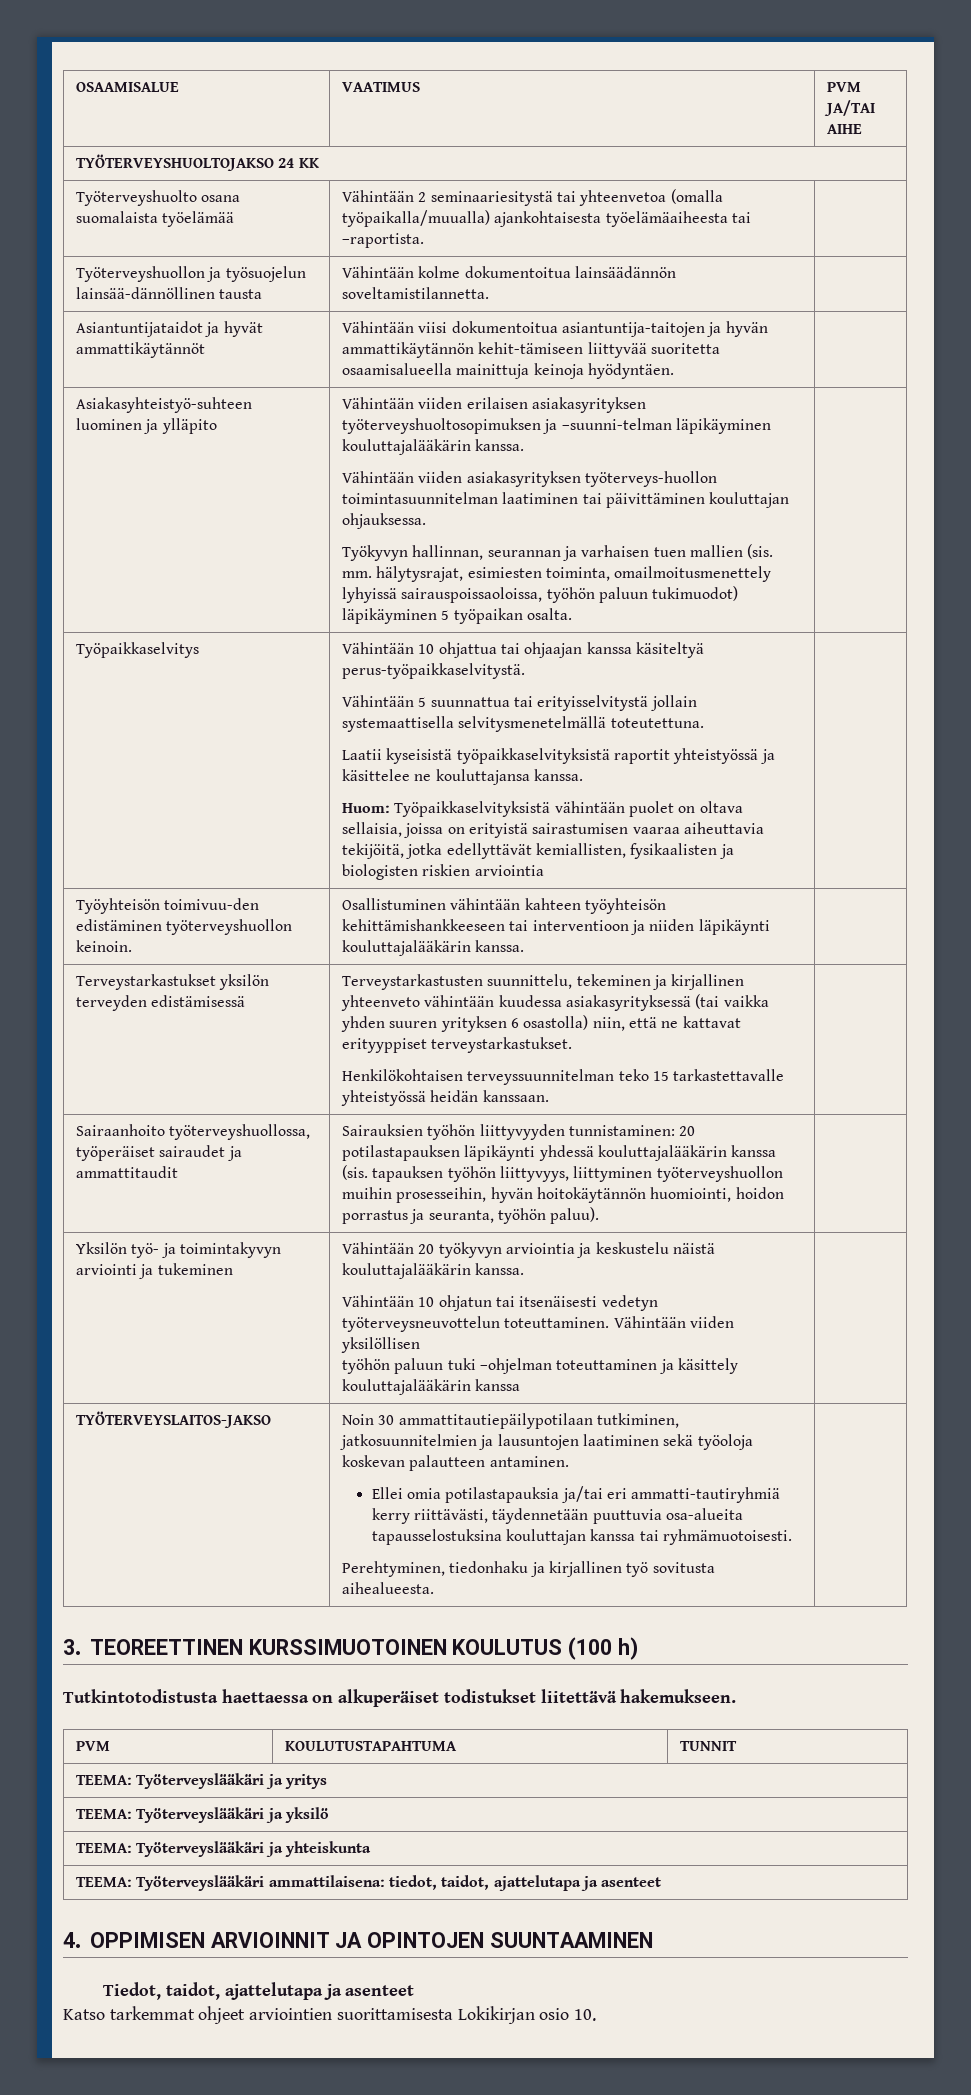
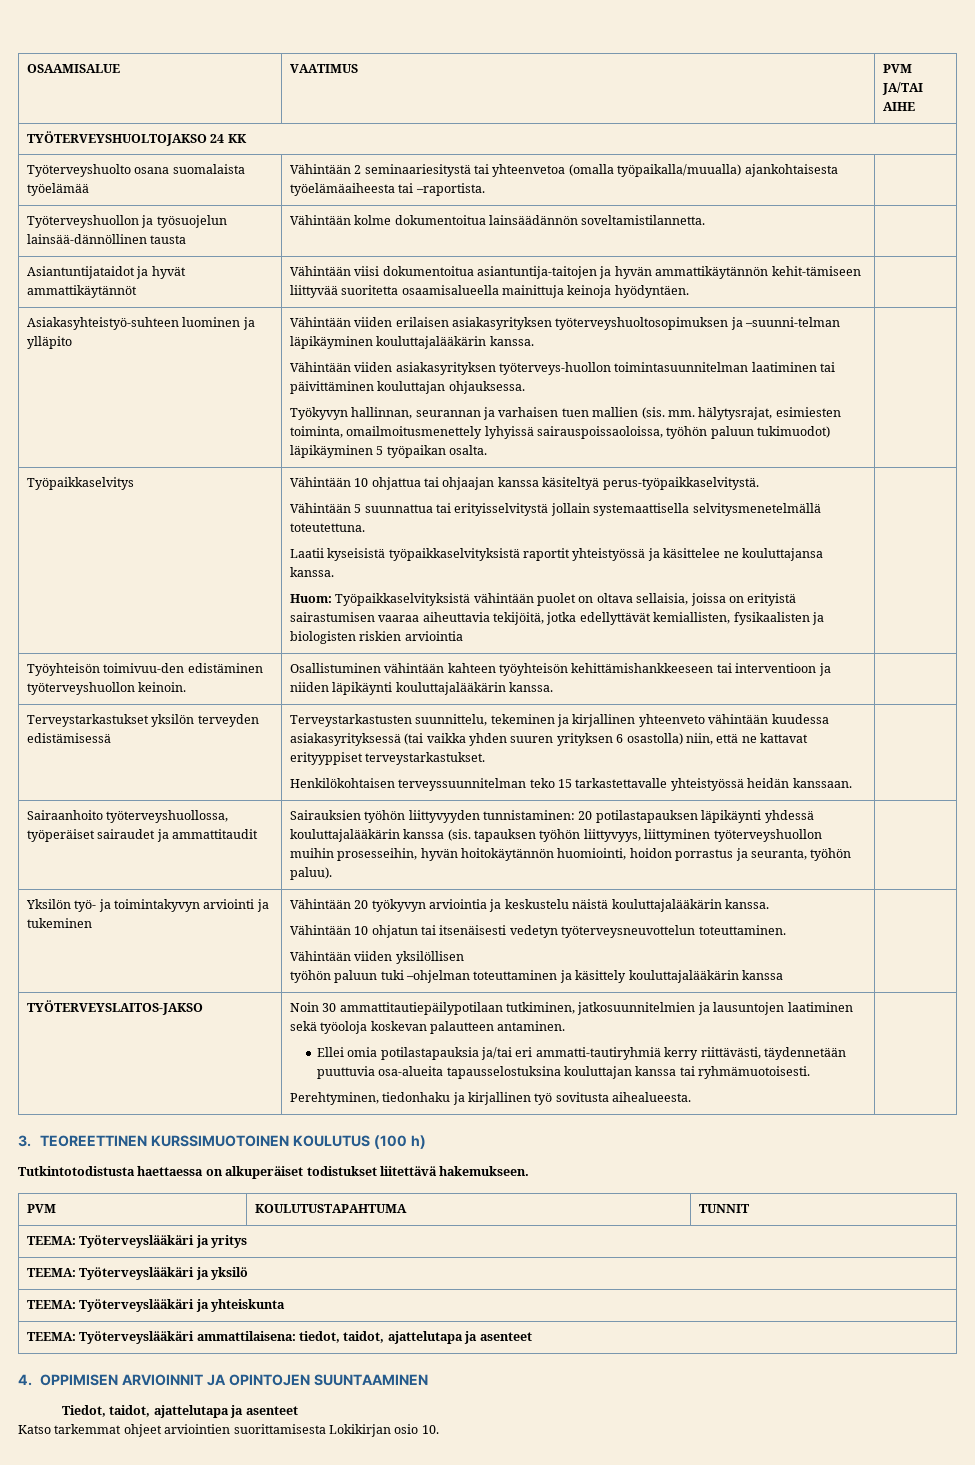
(610, 1322) none -> (786, 930) //

